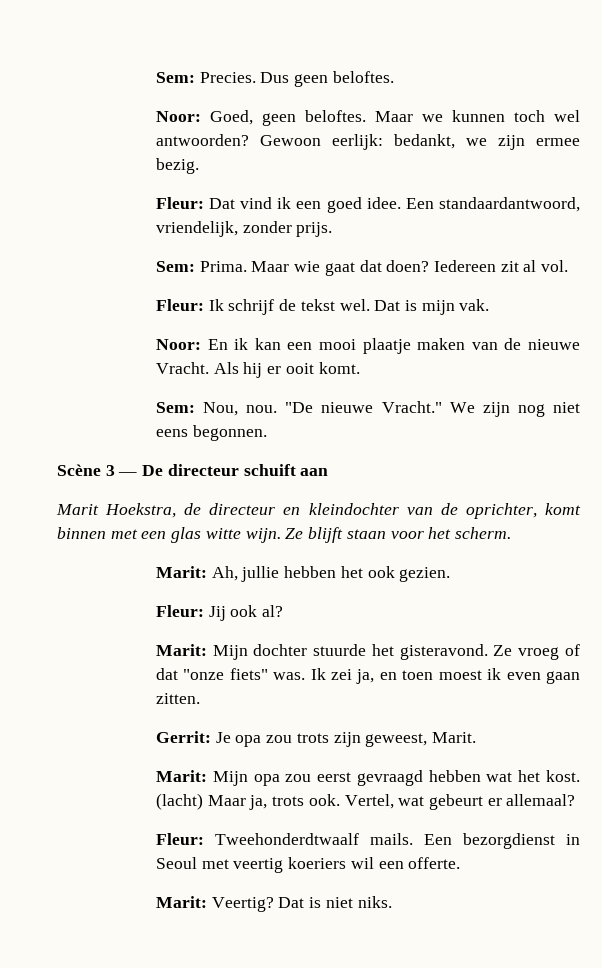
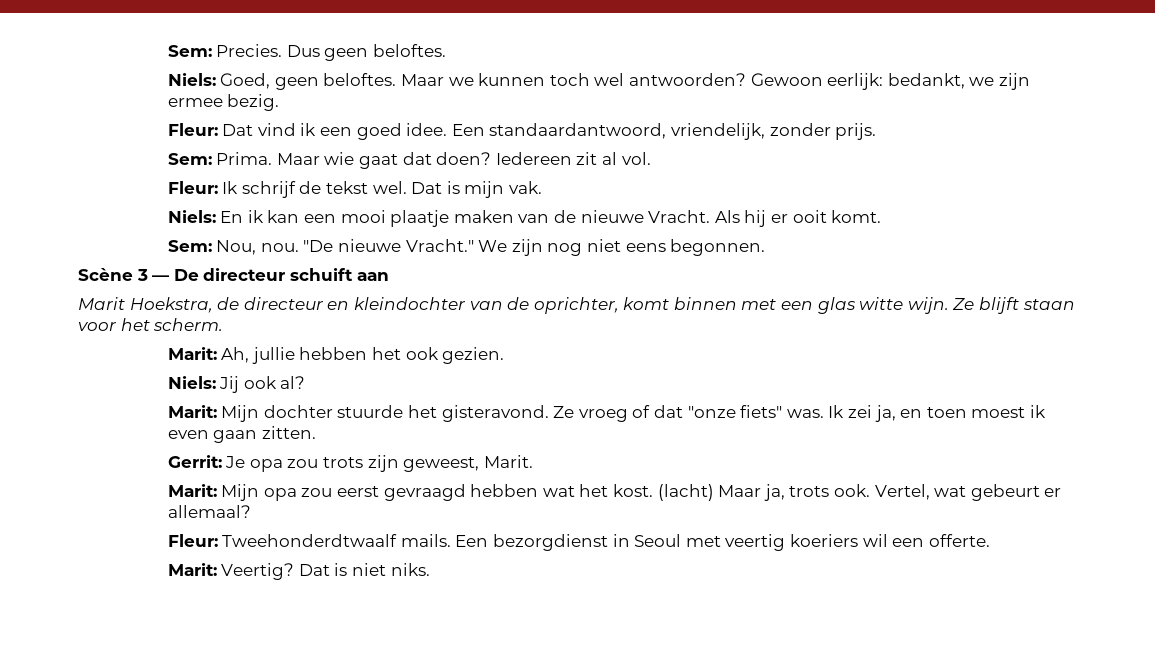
[155,111,201,122] Noor: -> [167,73,216,86] Niels:
[155,339,201,350] Noor: -> [167,210,216,223] Niels:
[155,605,204,617] Fleur: -> [167,376,216,389] Niels:

